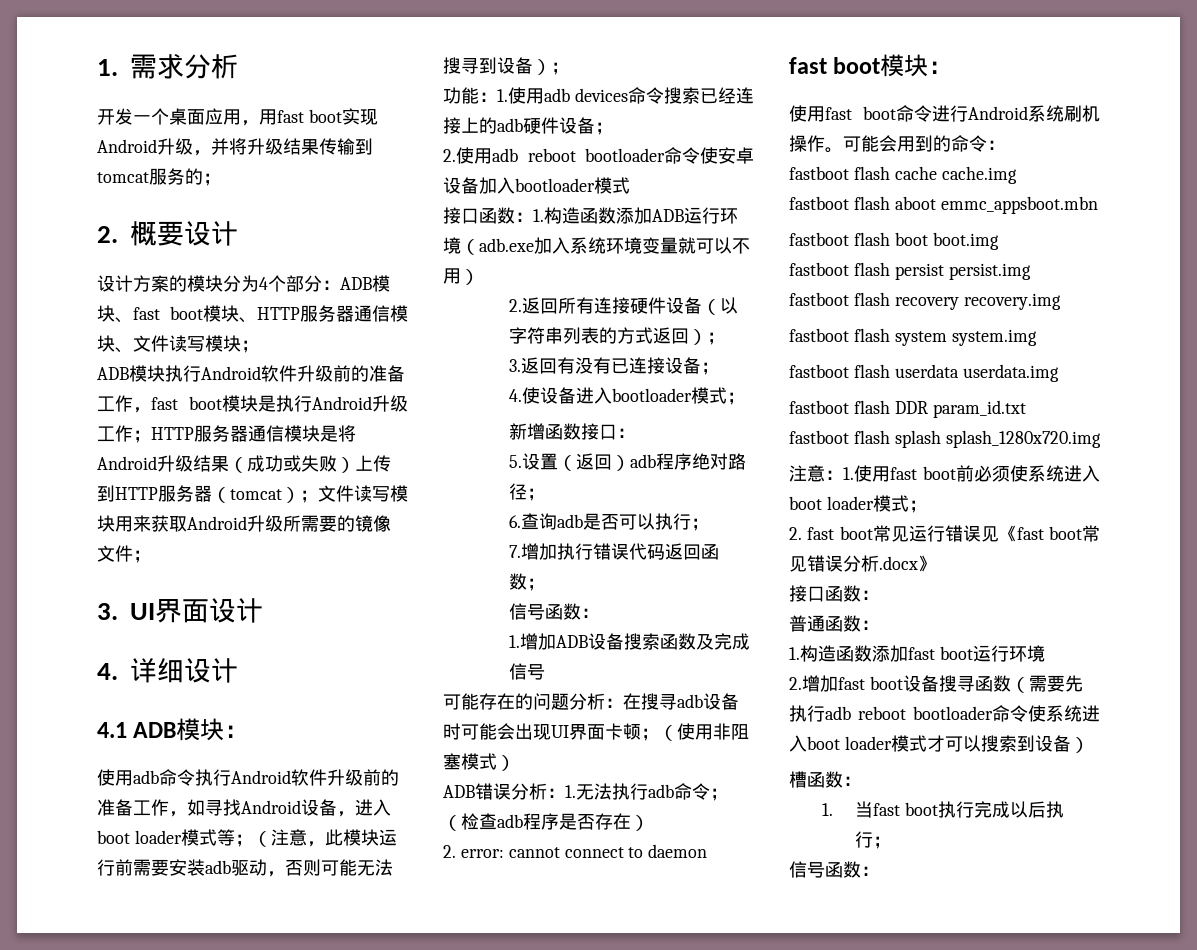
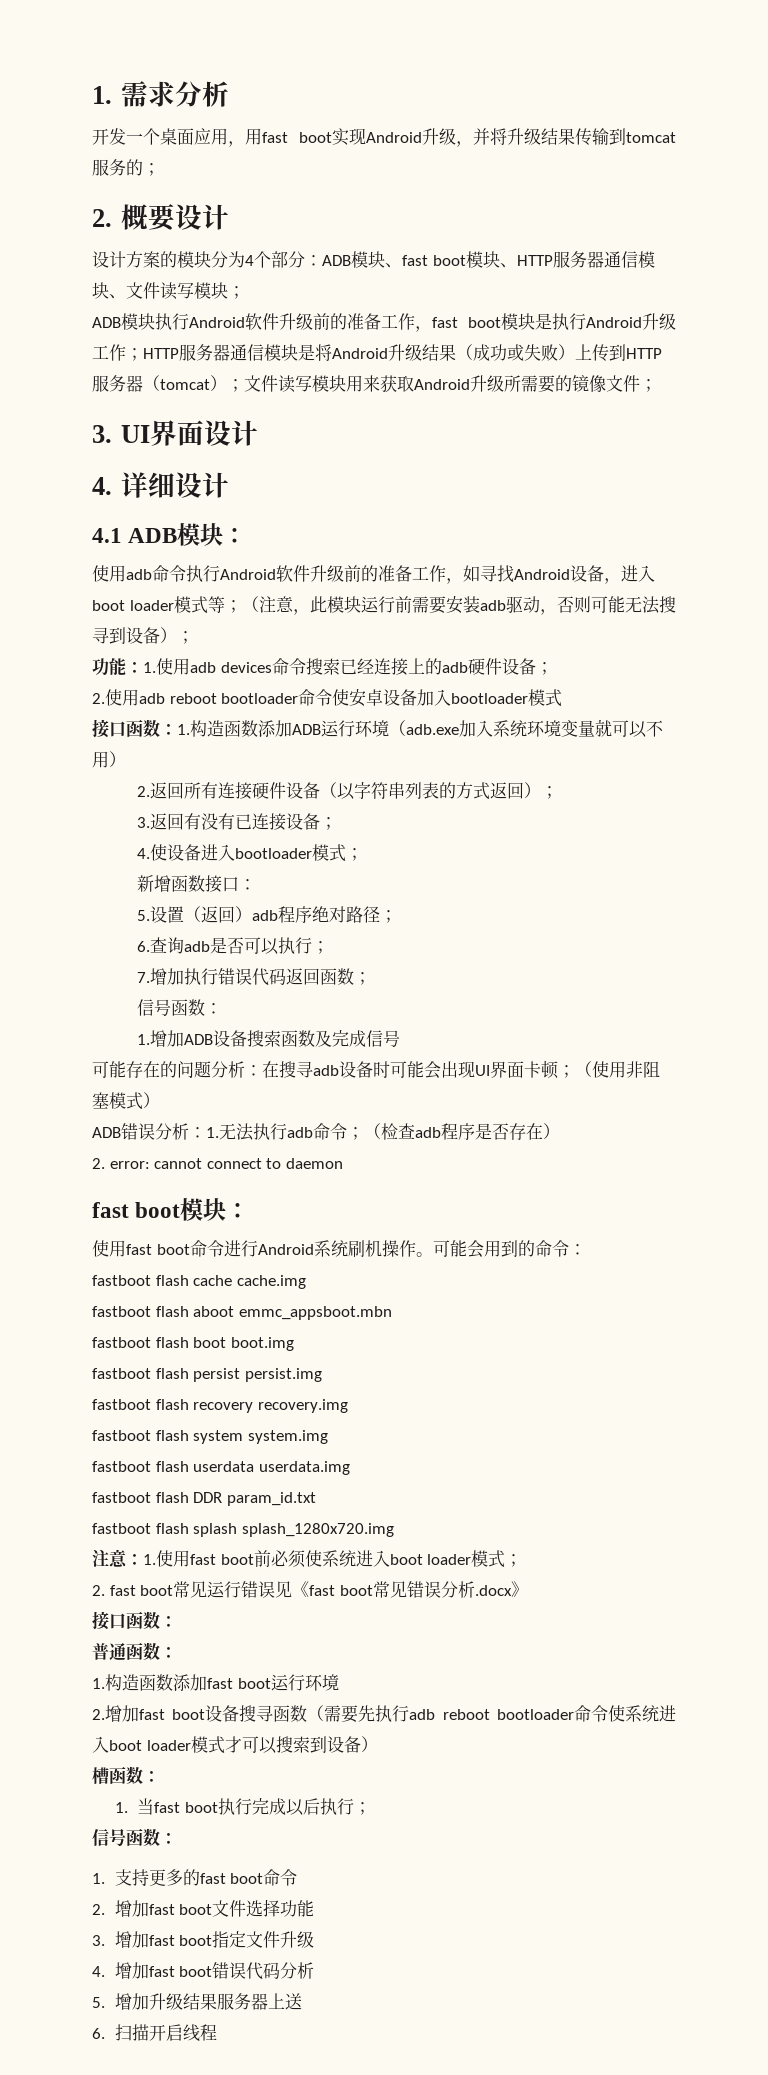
(879, 871) none -> [92,1869,298,1886] [92,1899,315,1917] [92,1931,315,1948] [92,1962,315,1980] [92,1993,302,2010] [92,2024,217,2042] // 1.支持更多的fast boot命令 // 2.增加fast boot文件选择功能 // 3.增加fast boot指定文件升级 // 4.增加fast boot错误代码分析 // 5.增加升级结果服务器上送 // 6.扫描开启线程

